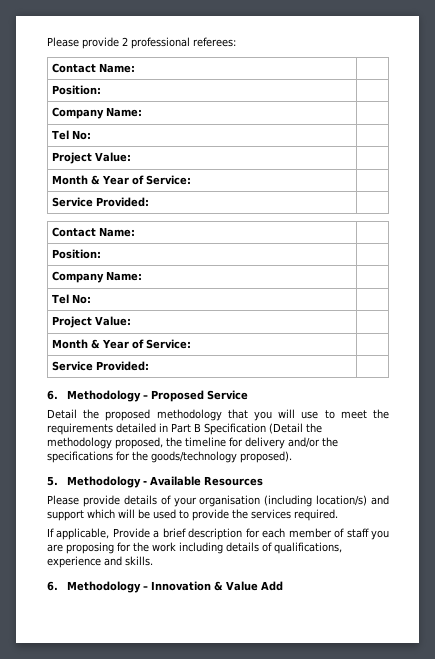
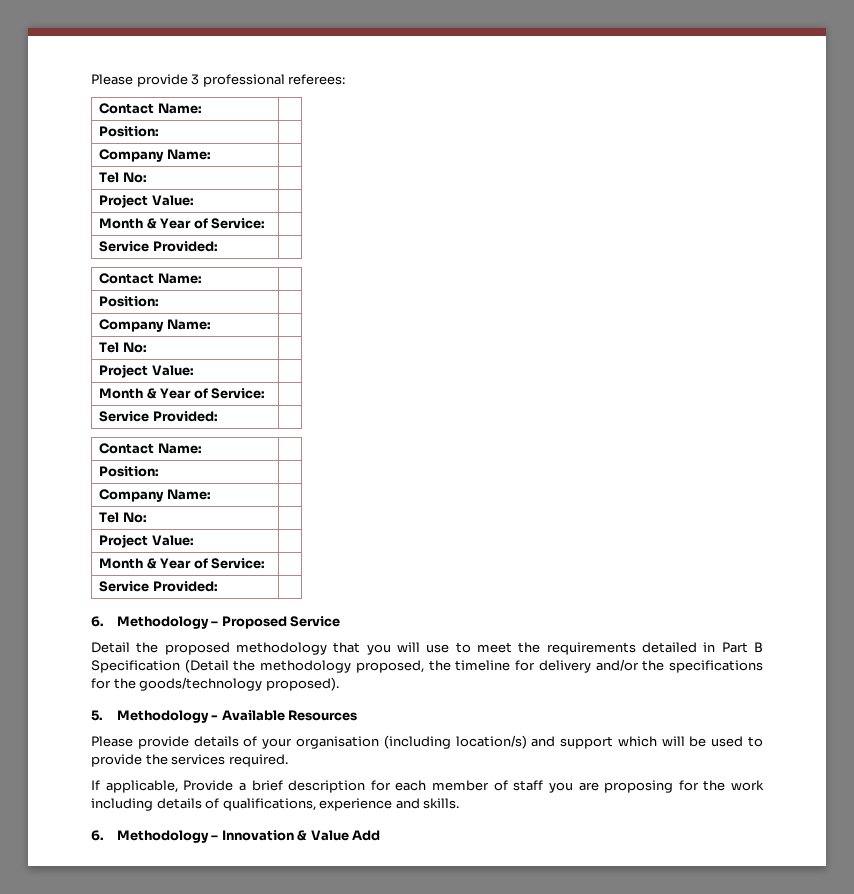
[47,37,128,49] Please provide 2 -> [91,74,200,87] Please provide 3
(150, 366) none -> [99,443,202,454] [99,466,160,477] [99,489,211,502] [99,512,147,523] [99,534,194,548] [99,558,266,569] [99,581,218,592] // Contact Name: | // Position: | // Company Name: | // Tel No: | // Project Value: | // Month & Year of Service: | // Service Provided: |

